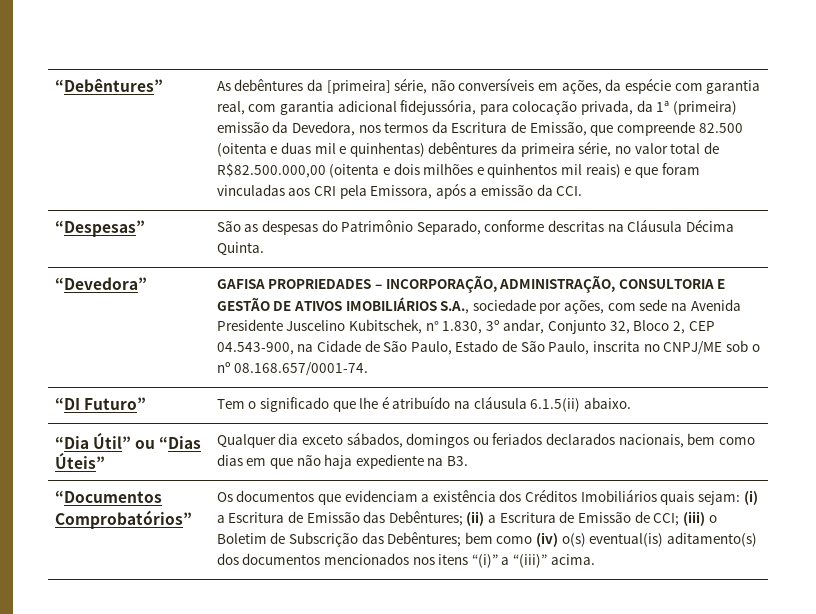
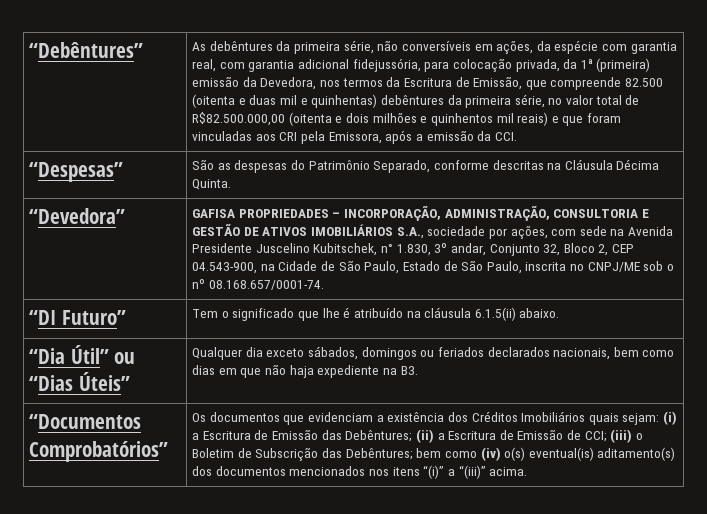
[326,80,391,94] [primeira] -> [293,42,340,54] primeira

